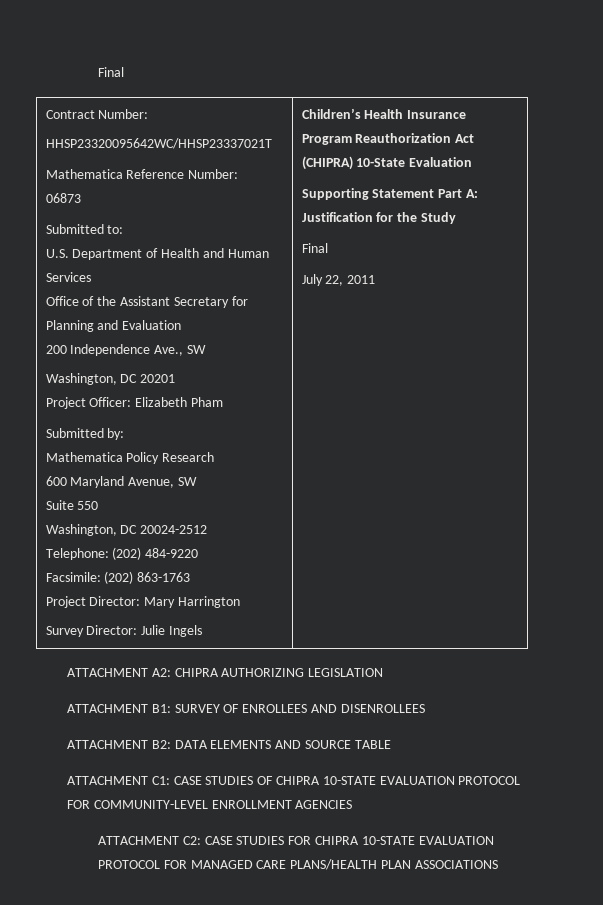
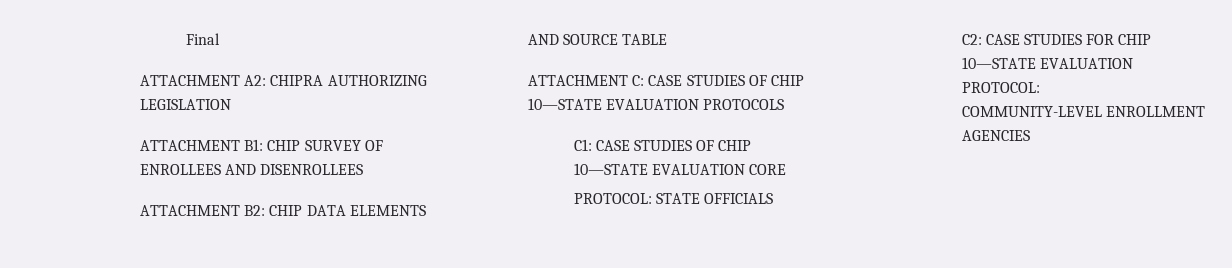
[98,67,125,77] [45,109,149,119] [45,138,272,149] [45,169,239,179] [45,193,81,203] [45,224,124,234] [45,248,269,260] [45,272,91,282] [45,296,248,308] [45,320,182,332] [45,344,207,356] [45,373,176,385] [45,397,224,409] [45,428,125,440] [45,452,215,464] [45,476,198,488] [45,500,99,510] [45,524,208,536] [45,547,199,560] [45,571,191,584] [45,596,241,608] [45,625,203,637] [301,108,467,119] [301,133,475,145] [301,156,473,170] [301,188,479,200] [301,212,457,224] [301,243,328,253] [301,274,376,286] Final // Contract Number: // HHSP23320095642WC/HHSP23337021T // Mathematica Reference Number: // 06873 // Submitted to: // U.S. Department of Health and Human Services // Office of the Assistant Secretary for Planning and Evaluation // 200 Independence Ave., SW // Washington, DC 20201 // Project Officer: Elizabeth Pham // Submitted by: // Mathematica Policy Research // 600 Maryland Avenue, SW // Suite 550 // Washington, DC 20024-2512 // Telephone: (202) 484-9220 // Facsimile: (202) 863-1763 // Project Director: Mary Harrington // Survey Director: Julie Ingels | Children’s Health Insurance Program Reauthorization Act (CHIPRA) 10-State Evaluation // Supporting Statement Part A: Justification for the Study // Final // July 22, 2011 -> [185,33,220,45] Final
(171, 708) none -> [267,140,301,151] CHIP
(171, 744) none -> [269,205,303,216] CHIP
[151,776,521,785] [67,800,353,809] [98,836,494,845] [98,859,498,870] C1: CASE STUDIES OF CHIPRA 10-STATE EVALUATION PROTOCOL FOR COMMUNITY-LEVEL ENROLLMENT AGENCIES // ATTACHMENT C2: CASE STUDIES FOR CHIPRA 10-STATE EVALUATION PROTOCOL FOR MANAGED CARE PLANS/HEALTH PLAN ASSOCIATIONS -> [632,75,804,86] [527,98,785,110] [573,139,752,151] [573,163,786,175] [573,193,773,204] [961,34,1152,45] [961,57,1133,69] [961,82,1040,93] [961,106,1205,117] [961,130,1030,141] C: CASE STUDIES OF CHIP 10—STATE EVALUATION PROTOCOLS // C1: CASE STUDIES OF CHIP 10—STATE EVALUATION CORE // PROTOCOL: STATE OFFICIALS // C2: CASE STUDIES FOR CHIP 10—STATE EVALUATION PROTOCOL: // COMMUNITY-LEVEL ENROLLMENT AGENCIES

